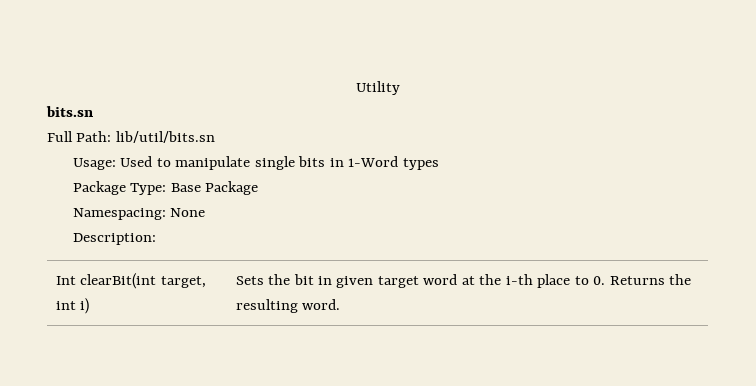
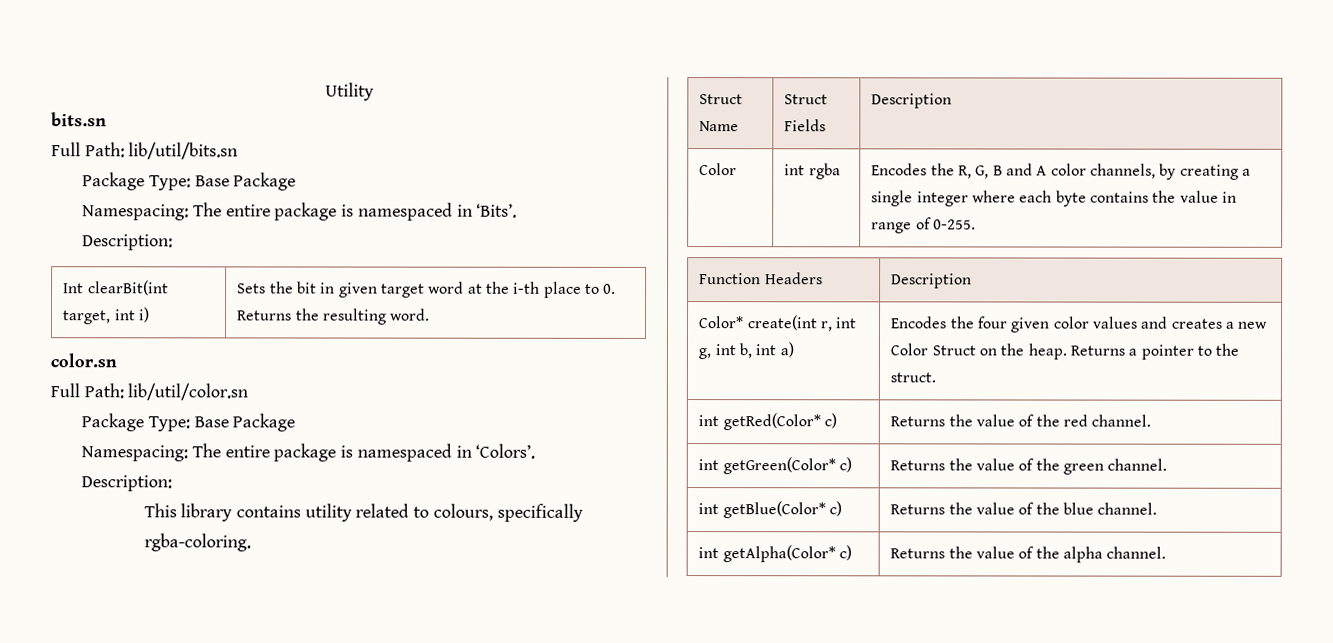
[73,156,439,170] [73,181,259,195] [73,208,206,220] // Usage: Used to manipulate single bits in 1-Word types // Package Type: Base Package // Namespacing: None -> [82,172,297,191] [82,202,518,221] // Package Type: Base Package // Namespacing: The entire package is namespaced in ‘Bits’.
(341, 304) none -> [50,353,117,368] [50,383,249,401] [81,413,296,432] [81,443,536,462] [81,475,173,492] [143,503,583,522] [143,533,251,552] [699,94,744,105] [699,121,740,132] [784,94,829,105] [784,119,827,132] [871,93,953,109] [699,163,738,176] [784,163,841,180] [871,163,1251,180] [871,190,1237,207] [871,217,977,234] [699,272,823,285] [891,273,973,289] [698,315,858,332] [698,342,794,360] [890,316,1269,333] [890,343,1240,360] [890,372,937,383] [698,413,838,431] [890,414,1152,427] [698,457,853,475] [890,458,1168,475] [698,501,843,519] [890,502,1158,515] [698,545,853,563] [890,546,1167,563] // color.sn // Full Path: lib/util/color.sn // Package Type: Base Package // Namespacing: The entire package is namespaced in ‘Colors’. // Description: // This library contains utility related to colours, specifically rgba-coloring. // Struct Name | Struct Fields | Description // Color | int rgba | Encodes the R, G, B and A color channels, by creating a single integer where each byte contains the value in range of 0-255. // Function Headers | Description // Color* create(int r, int g, int b, int a) | Encodes the four given color values and creates a new Color Struct on the heap. Returns a pointer to the struct. // int getRed(Color* c) | Returns the value of the red channel. // int getGreen(Color* c) | Returns the value of the green channel. // int getBlue(Color* c) | Returns the value of the blue channel. // int getAlpha(Color* c) | Returns the value of the alpha channel.

